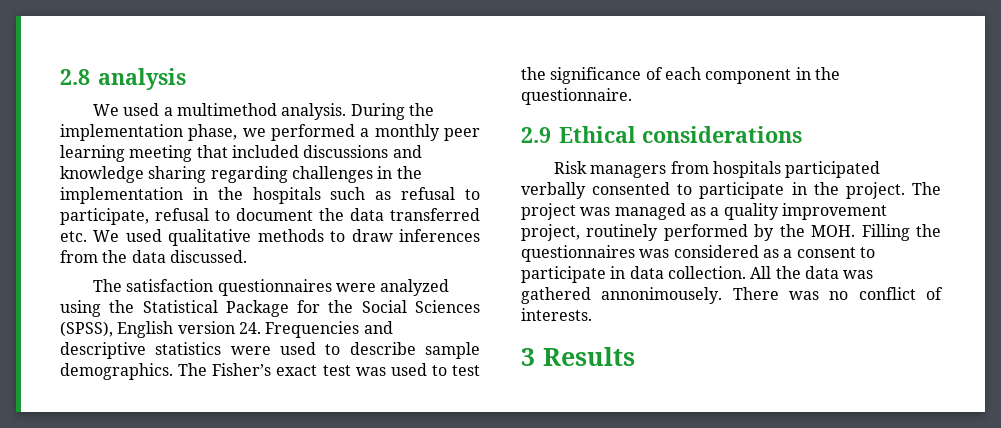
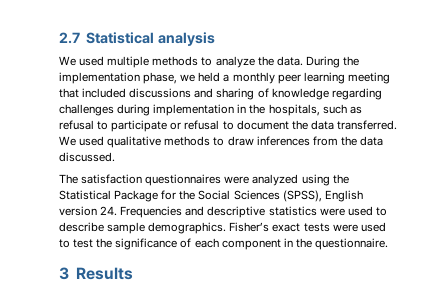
[60,69,90,85] 2.8 -> [59,32,154,44] 2.7 Statistical
[163,103,347,120] a multimethod analysis. -> [107,56,303,68] multiple methods to analyze the data.
[271,124,355,141] performed -> [198,72,221,82] held
[60,166,422,183] knowledge sharing regarding challenges in the -> [216,88,382,100] [59,104,151,116] sharing of knowledge regarding challenges during
[252,187,321,204] hospitals -> [268,104,320,116] hospitals,
[60,208,149,225] participate, -> [111,120,182,132] participate or
[390,208,480,221] [60,231,87,242] transferred etc. -> [336,120,397,130] transferred.
[178,363,208,376] The -> (227, 228) none
[322,365,386,376] test was -> [303,223,358,232] tests were
[521,126,802,143] [554,161,881,178] [521,182,942,199] [521,203,887,220] [521,224,941,241] [521,245,875,262] [521,266,874,283] [521,287,943,304] [521,308,592,321] // 2.9 Ethical considerations // Risk managers from hospitals participated verbally consented to participate in the project. The project was managed as a quality improvement project, routinely performed by the MOH. Filling the questionnaires was considered as a consent to participate in data collection. All the data was gathered annonimousely. There was no conflict of interests. -> (388, 244) none

